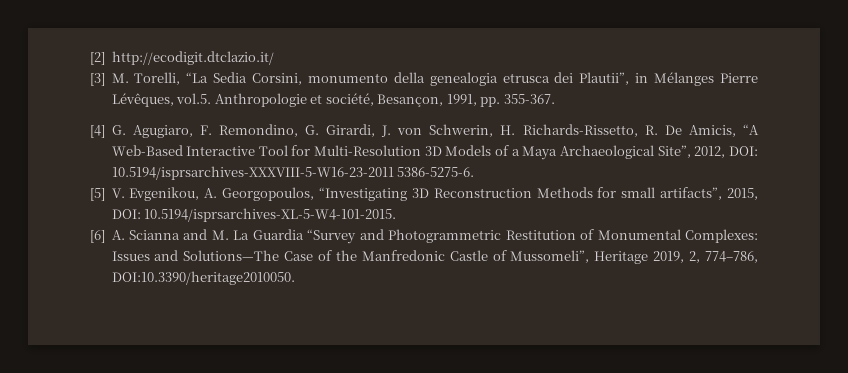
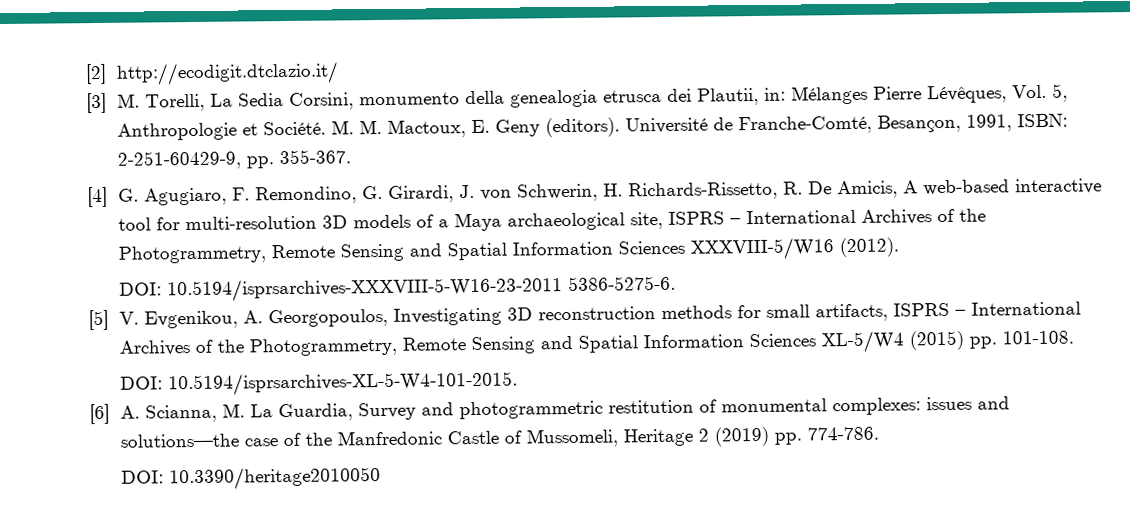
[186,72,209,83] “La -> [210,93,234,107] La
[579,72,649,85] Plautii”, in -> [697,87,787,106] Plautii, in:
[176,93,477,107] vol.5. Anthropologie et société, Besançon, 1991, -> [1012,83,1069,102] [117,113,1069,141] [117,150,242,170] Vol. 5, Anthropologie et Société. M. M. Mactoux, E. Geny (editors). Université de Franche-Comté, Besançon, 1991, ISBN: 2-251-60429-9,
[743,124,759,135] [111,145,726,160] “A Web-Based Interactive Tool for Multi-Resolution 3D Models of a Maya Archaeological Site”, 2012, -> [903,178,1103,196] [118,208,987,232] [118,237,900,264] A web-based interactive tool for multi-resolution 3D models of a Maya archaeological site, ISPRS – International Archives of the Photogrammetry, Remote Sensing and Spatial Information Sciences XXXVIII-5/W16 (2012). //
[318,187,759,201] [111,208,397,222] [90,229,758,244] [111,250,314,261] “Investigating 3D Reconstruction Methods for small artifacts”, 2015, DOI: 10.5194/isprsarchives-XL-5-W4-101-2015. // [6] A. Scianna and M. La Guardia “Survey and Photogrammetric Restitution of Monumental Complexes: Issues and Solutions—The Case -> [393,301,1082,326] [119,330,1075,357] [120,370,519,397] [89,396,1011,425] [120,433,279,448] Investigating 3D reconstruction methods for small artifacts, ISPRS – International Archives of the Photogrammetry, Remote Sensing and Spatial Information Sciences XL-5/W4 (2015) pp. 101-108. // DOI: 10.5194/isprsarchives-XL-5-W4-101-2015. // [6] A. Scianna, M. La Guardia, Survey and photogrammetric restitution of monumental complexes: issues and solutions—the case
[510,250,758,264] [111,271,295,285] Mussomeli”, Heritage 2019, 2, 774–786, DOI:10.3390/heritage2010050. -> [526,426,880,448] [121,466,382,491] Mussomeli, Heritage 2 (2019) pp. 774-786. // DOI: 10.3390/heritage2010050

